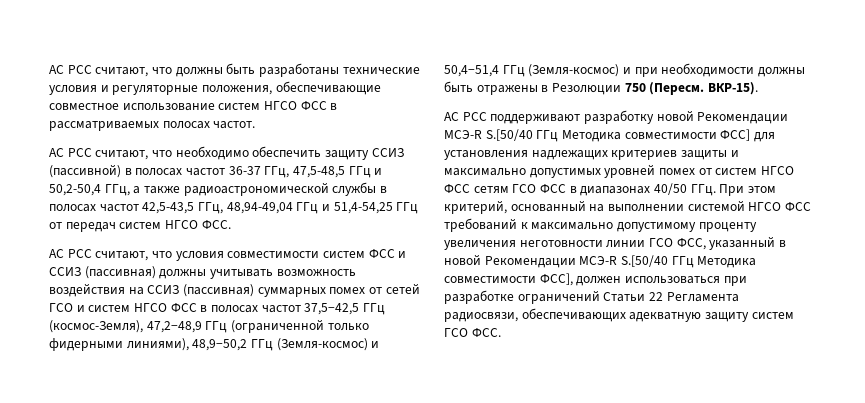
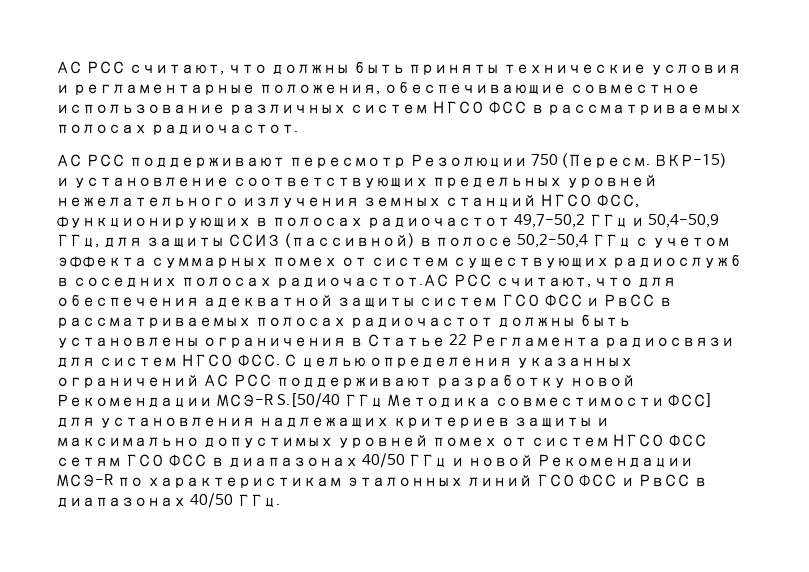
[258,63,339,77] разработаны -> [408,64,500,75] приняты
[112,85,199,95] регуляторные -> [72,84,255,95] регламентарные
(215, 107) none -> [228,104,346,115] различных
[213,121,256,129] [49,146,404,160] [49,164,383,178] [49,182,387,196] [49,202,419,214] [49,220,231,232] [49,249,407,261] [49,266,356,279] [49,283,420,297] [49,303,385,315] [49,319,369,333] [49,338,380,351] [444,63,805,77] [444,81,758,95] частот. // АС РСС считают, что необходимо обеспечить защиту ССИЗ (пассивной) в полосах частот 36-37 ГГц, 47,5-48,5 ГГц и 50,2-50,4 ГГц, а также радиоастрономической службы в полосах частот 42,5-43,5 ГГц, 48,94-49,04 ГГц и 51,4-54,25 ГГц от передач систем НГСО ФСС. // АС РСС считают, что условия совместимости систем ФСС и ССИЗ (пассивная) должны учитывать возможность воздействия на ССИЗ (пассивная) суммарных помех от сетей ГСО и систем НГСО ФСС в полосах частот 37,5−42,5 ГГц (космос-Земля), 47,2−48,9 ГГц (ограниченной только фидерными линиями), 48,9−50,2 ГГц (Земля-космос) и 50,4−51,4 ГГц (Земля-космос) и при необходимости должны быть отражены в Резолюции 750 (Пересм. ВКР-15). // -> [150,124,298,135] [56,153,728,168] [56,175,657,188] [56,194,639,208] [56,214,720,228] [56,233,731,248] [56,254,743,268] [56,274,677,288] [56,294,673,308] [56,314,631,328] [56,334,735,348] [56,354,634,368] [56,375,199,388] радиочастот. // АС РСС поддерживают пересмотр Резолюции 750 (Пересм. ВКР-15) и установление соответствующих предельных уровней нежелательного излучения земных станций НГСО ФСС, функционирующих в полосах радиочастот 49,7-50,2 ГГц и 50,4-50,9 ГГц, для защиты ССИЗ (пассивной) в полосе 50,2-50,4 ГГц с учетом эффекта суммарных помех от систем существующих радиослужб в соседних полосах радиочастот.АС РСС считают, что для обеспечения адекватной защиты систем ГСО ФСС и РвСС в рассматриваемых полосах радиочастот должны быть установлены ограничения в Статье 22 Регламента радиосвязи для систем НГСО ФСС. С целью определения указанных ограничений
[690,184,776,196] [444,200,811,214] [444,218,757,232] [444,236,786,250] [444,254,757,268] [444,273,747,286] [444,290,739,304] [444,308,794,322] [444,328,501,337] ГГц. При этом критерий, основанный на выполнении системой НГСО ФСС требований к максимально допустимому проценту увеличения неготовности линии ГСО ФСС, указанный в новой Рекомендации МСЭ-R S.[50/40 ГГц Методика совместимости ФСС], должен использоваться при разработке ограничений Статьи 22 Регламента радиосвязи, обеспечивающих адекватную защиту систем ГСО ФСС. -> [408,454,694,468] [56,474,708,488] [56,493,280,508] ГГц и новой Рекомендации МСЭ-R по характеристикам эталонных линий ГСО ФСС и РвСС в диапазонах 40/50 ГГц.

